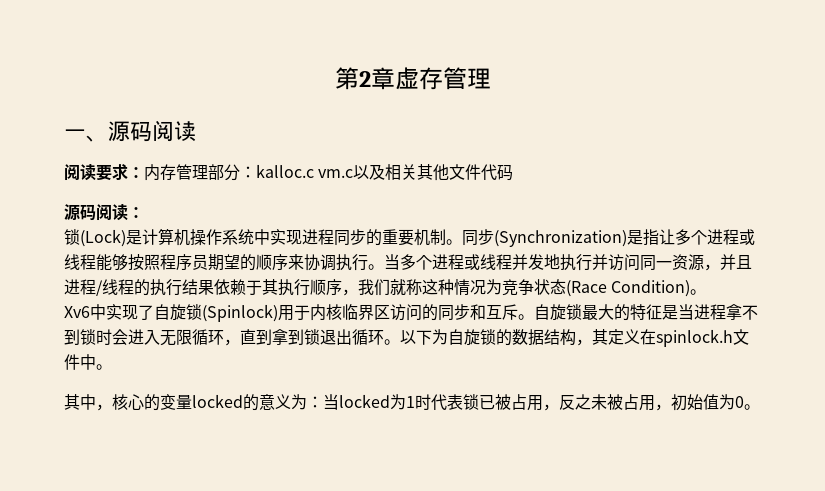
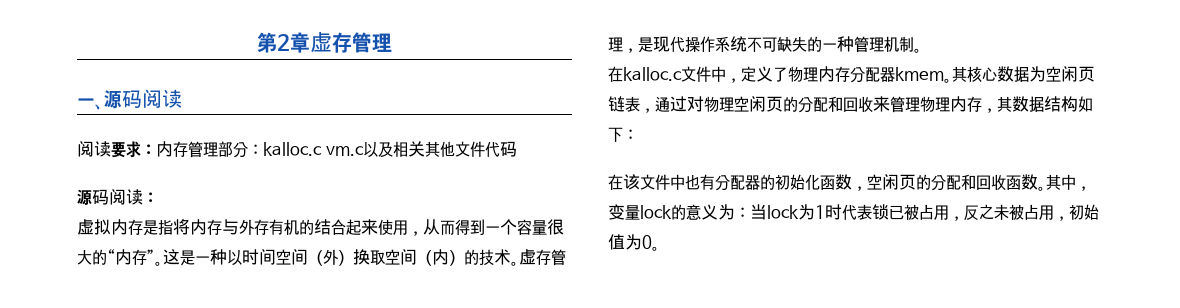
[64,228,755,247] [64,254,752,271] [64,279,707,297] [64,304,758,322] [64,329,749,347] [64,354,112,370] [64,394,243,411] 锁(Lock)是计算机操作系统中实现进程同步的重要机制。同步(Synchronization)是指让多个进程或线程能够按照程序员期望的顺序来协调执行。当多个进程或线程并发地执行并访问同一资源，并且进程/线程的执行结果依赖于其执行顺序，我们就称这种情况为竞争状态(Race Condition)。 // Xv6中实现了自旋锁(Spinlock)用于内核临界区访问的同步和互斥。自旋锁最大的特征是当进程拿不到锁时会进入无限循环，直到拿到锁退出循环。以下为自旋锁的数据结构，其定义在spinlock.h文件中。 // 其中，核心的变量locked -> [77,219,564,236] [77,249,566,266] [608,36,922,53] [608,66,1095,83] [608,96,1093,113] [608,127,638,142] [608,174,1091,191] [608,204,672,220] 虚拟内存是指将内存与外存有机的结合起来使用，从而得到一个容量很大的“内存”。这是一种以时间空间（外）换取空间（内）的技术。虚存管理，是现代操作系统不可缺失的一种管理机制。 // 在kalloc.c文件中，定义了物理内存分配器kmem。其核心数据为空闲页链表，通过对物理空闲页的分配和回收来管理物理内存，其数据结构如下： // 在该文件中也有分配器的初始化函数，空闲页的分配和回收函数。其中，变量lock
[339,394,390,408] locked -> [767,205,799,219] lock

